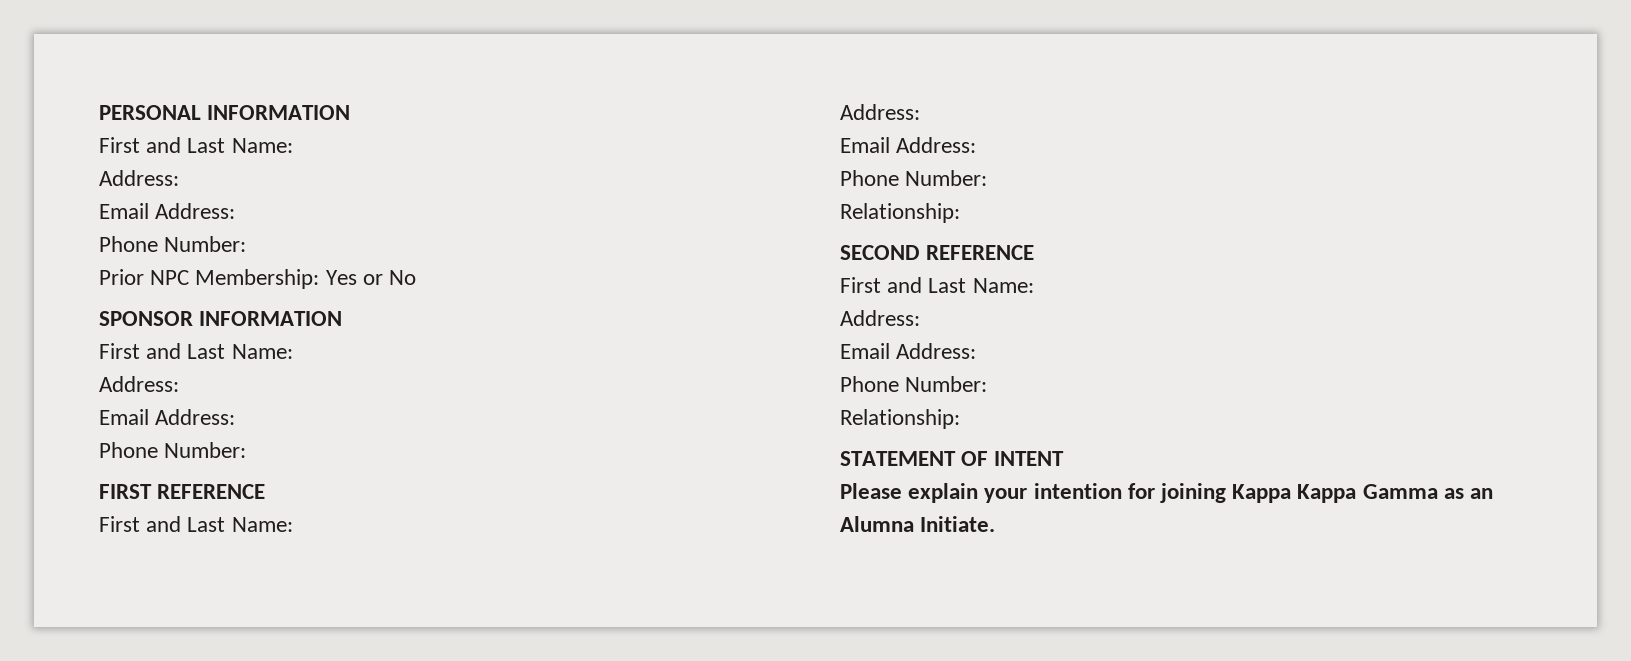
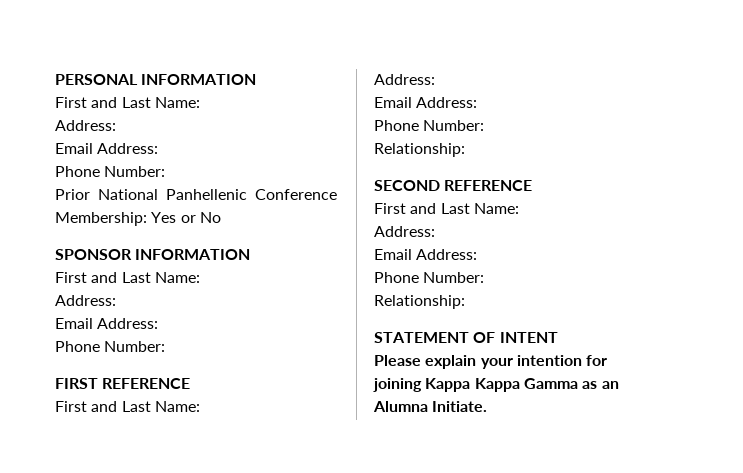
[150,270,190,285] NPC -> [98,189,337,200] National Panhellenic Conference

